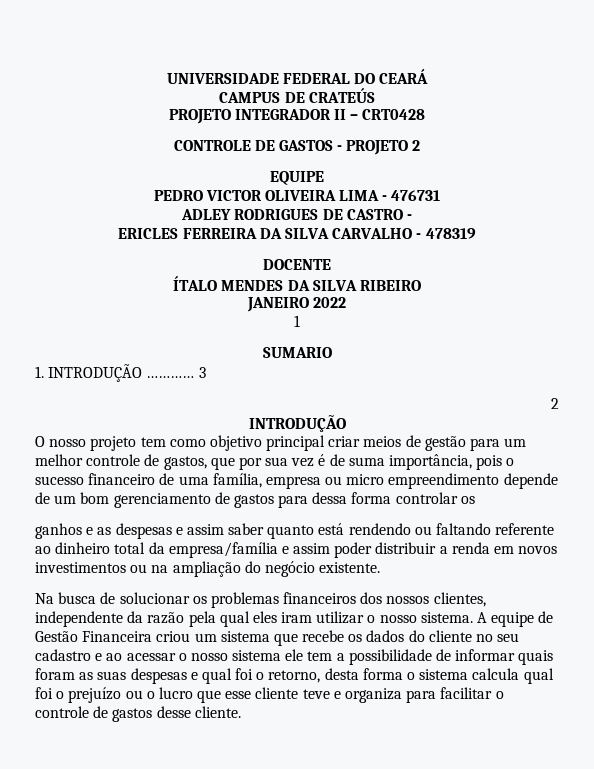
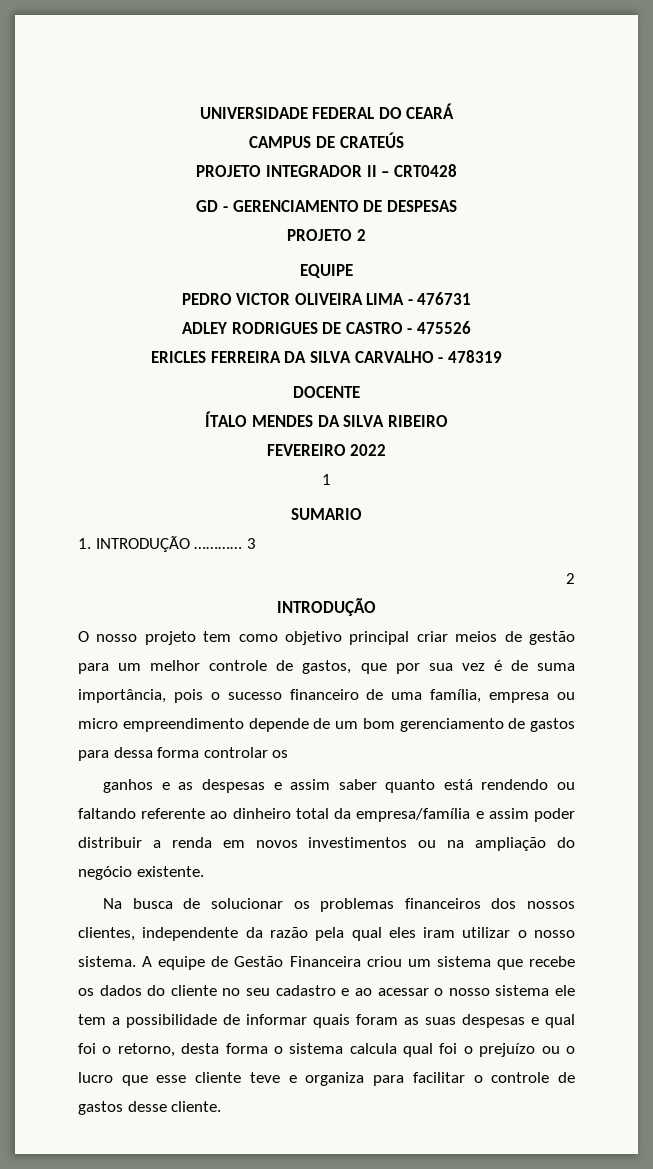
[173,140,343,151] CONTROLE DE GASTOS - -> [196,200,457,212] GD - GERENCIAMENTO DE DESPESAS //
(412, 217) none -> [416,321,471,334] 475526
[246,297,309,312] JANEIRO -> [266,444,346,456] FEVEREIRO

